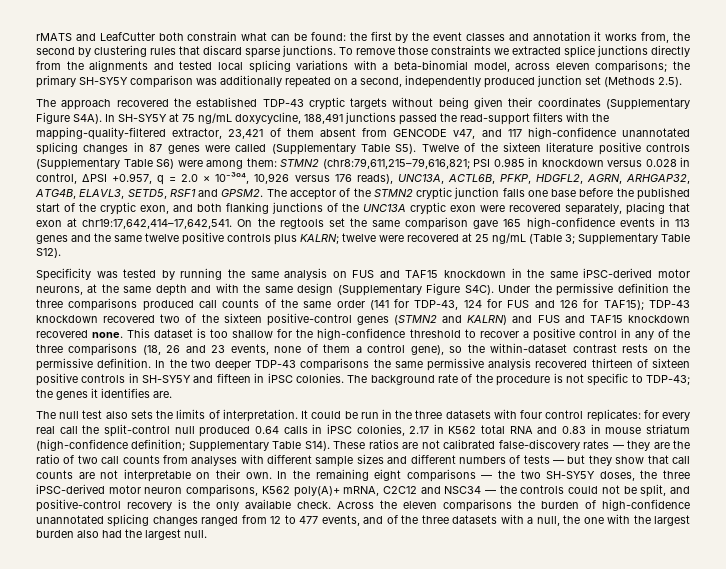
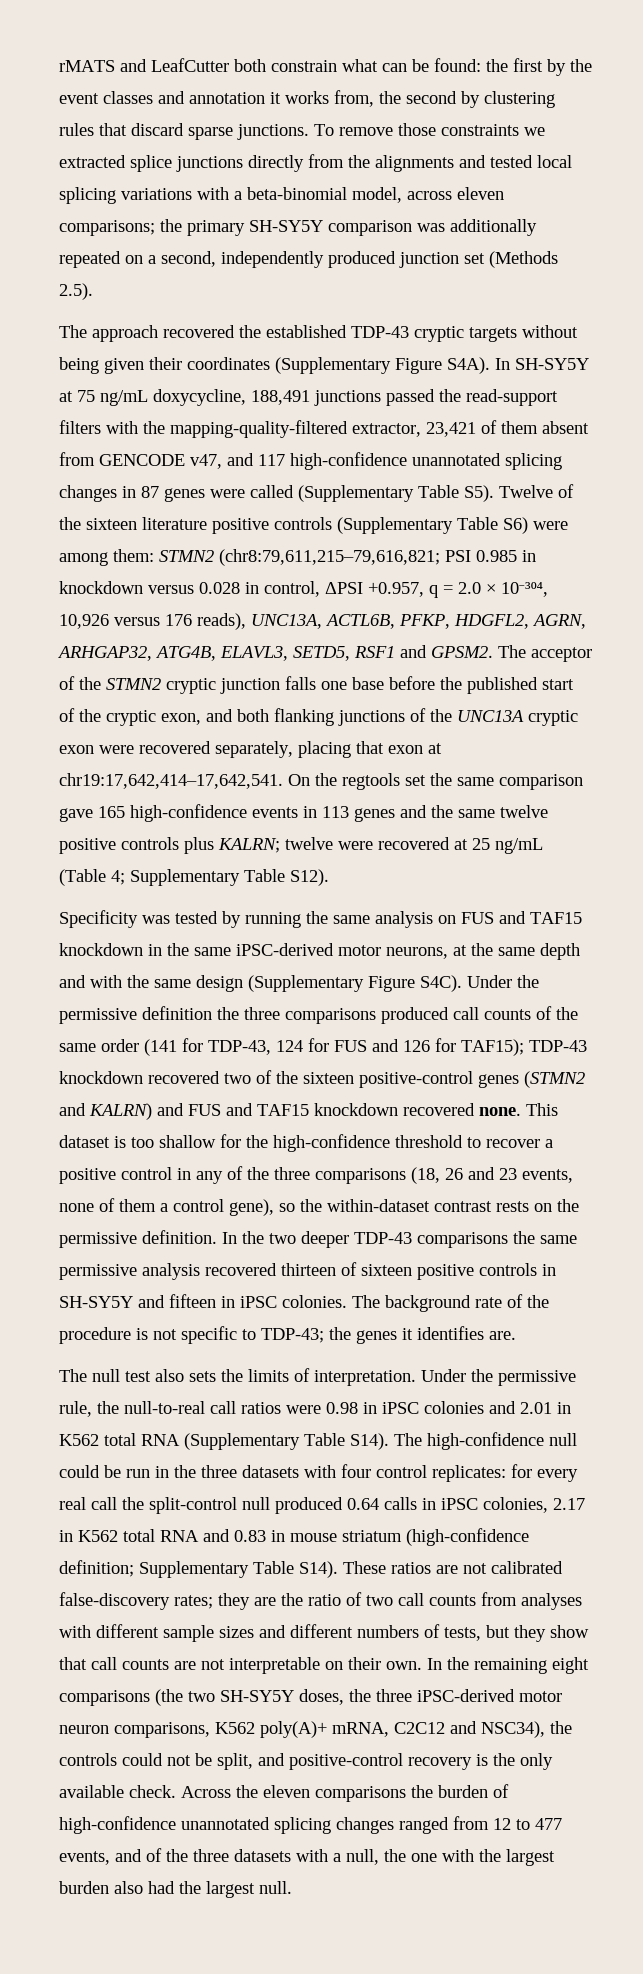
[565,234,575,244] 3; -> [111,870,125,885] 4;
[301,410,309,419] It -> [421,1369,576,1386] [59,1401,571,1417] [59,1432,577,1450] Under the permissive rule, the null-to-real call ratios were 0.98 in iPSC colonies and 2.01 in K562 total RNA (Supplementary Table S14). The high-confidence null
[583,440,624,449] rates — -> [174,1595,213,1609] rates;
[523,455,565,464] tests — -> [444,1627,481,1641] tests,
[481,470,515,479] — the -> [155,1689,183,1706] (the
[444,486,497,494] NSC34 — -> [481,1721,545,1738] NSC34),

